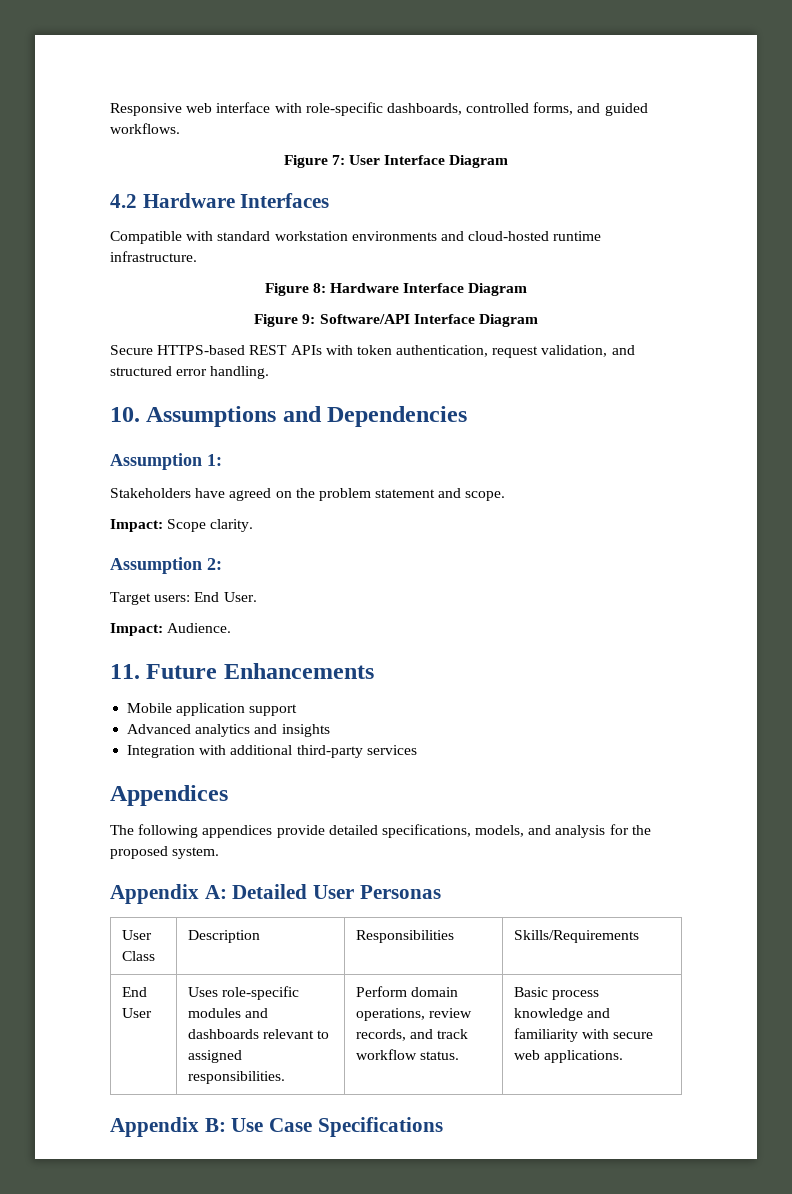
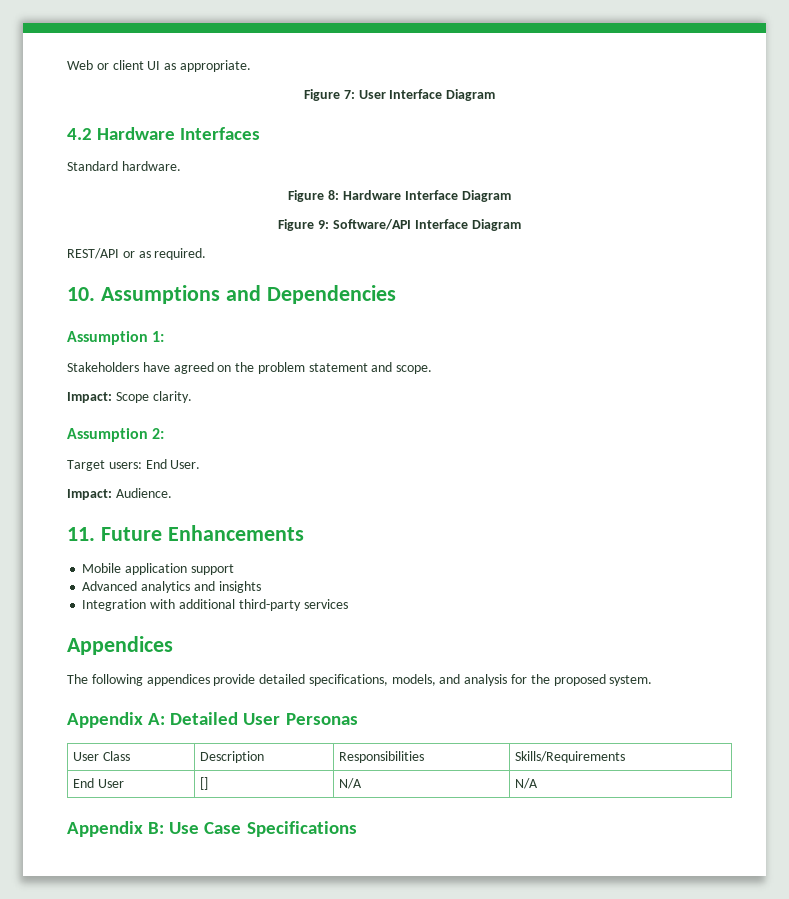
[110,102,648,116] [110,123,180,134] Responsive web interface with role-specific dashboards, controlled forms, and guided workflows. -> [67,60,251,72] Web or client UI as appropriate.
[110,231,602,244] [110,251,197,262] Compatible with standard workstation environments and cloud-hosted runtime infrastructure. -> [67,161,181,171] Standard hardware.
[110,345,635,358] [110,366,270,379] Secure HTTPS-based REST APIs with token authentication, request validation, and structured error handling. -> [67,248,207,260] REST/API or as required.
[187,986,299,1000] [187,1008,268,1018] [187,1029,329,1039] [187,1050,242,1063] [187,1071,285,1084] [355,986,458,997] [355,1008,472,1021] [355,1029,468,1041] [355,1049,459,1060] [513,987,599,1000] [513,1008,610,1021] [513,1028,653,1042] [513,1050,623,1063] Uses role-specific modules and dashboards relevant to assigned responsibilities. | Perform domain operations, review records, and track workflow status. | Basic process knowledge and familiarity with secure web applications. -> [200,777,209,790] [339,778,363,789] [515,778,539,789] [] | N/A | N/A

